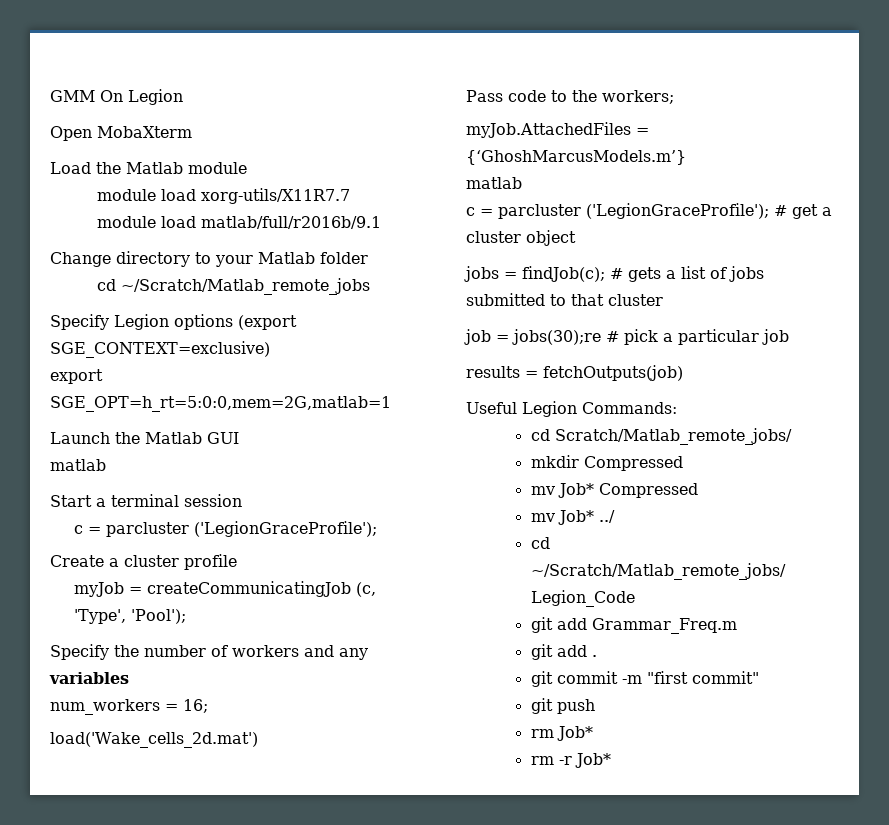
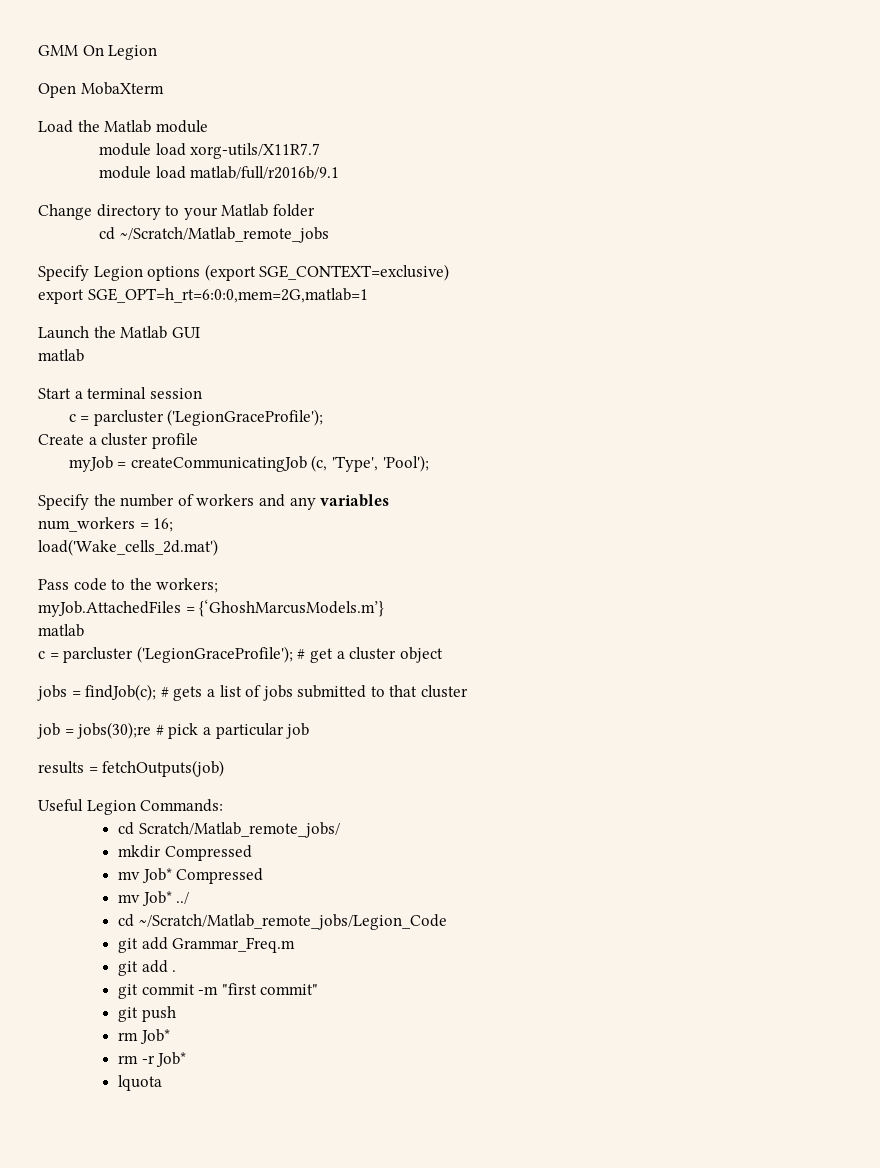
[50,396,391,412] SGE_OPT=h_rt=5:0:0,mem=2G,matlab=1 -> [87,288,368,303] SGE_OPT=h_rt=6:0:0,mem=2G,matlab=1
(611, 760) none -> [117,1075,162,1091] // lquota

